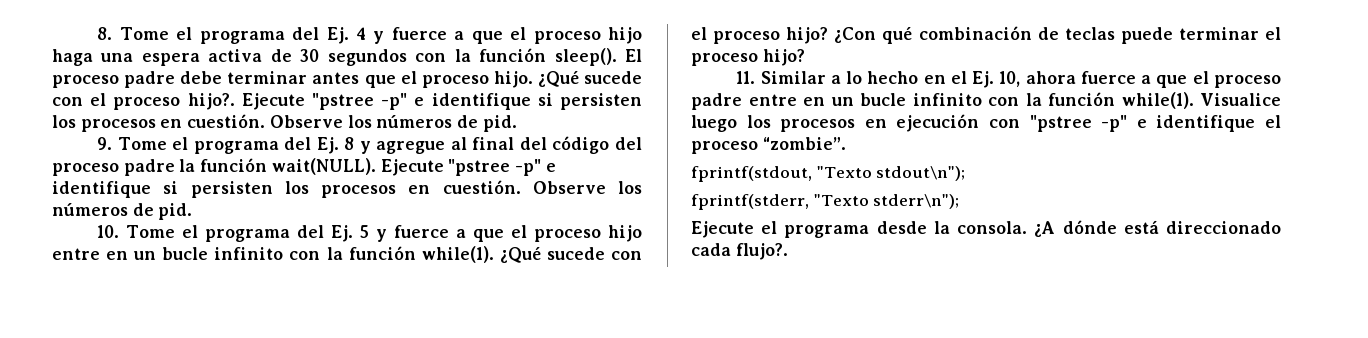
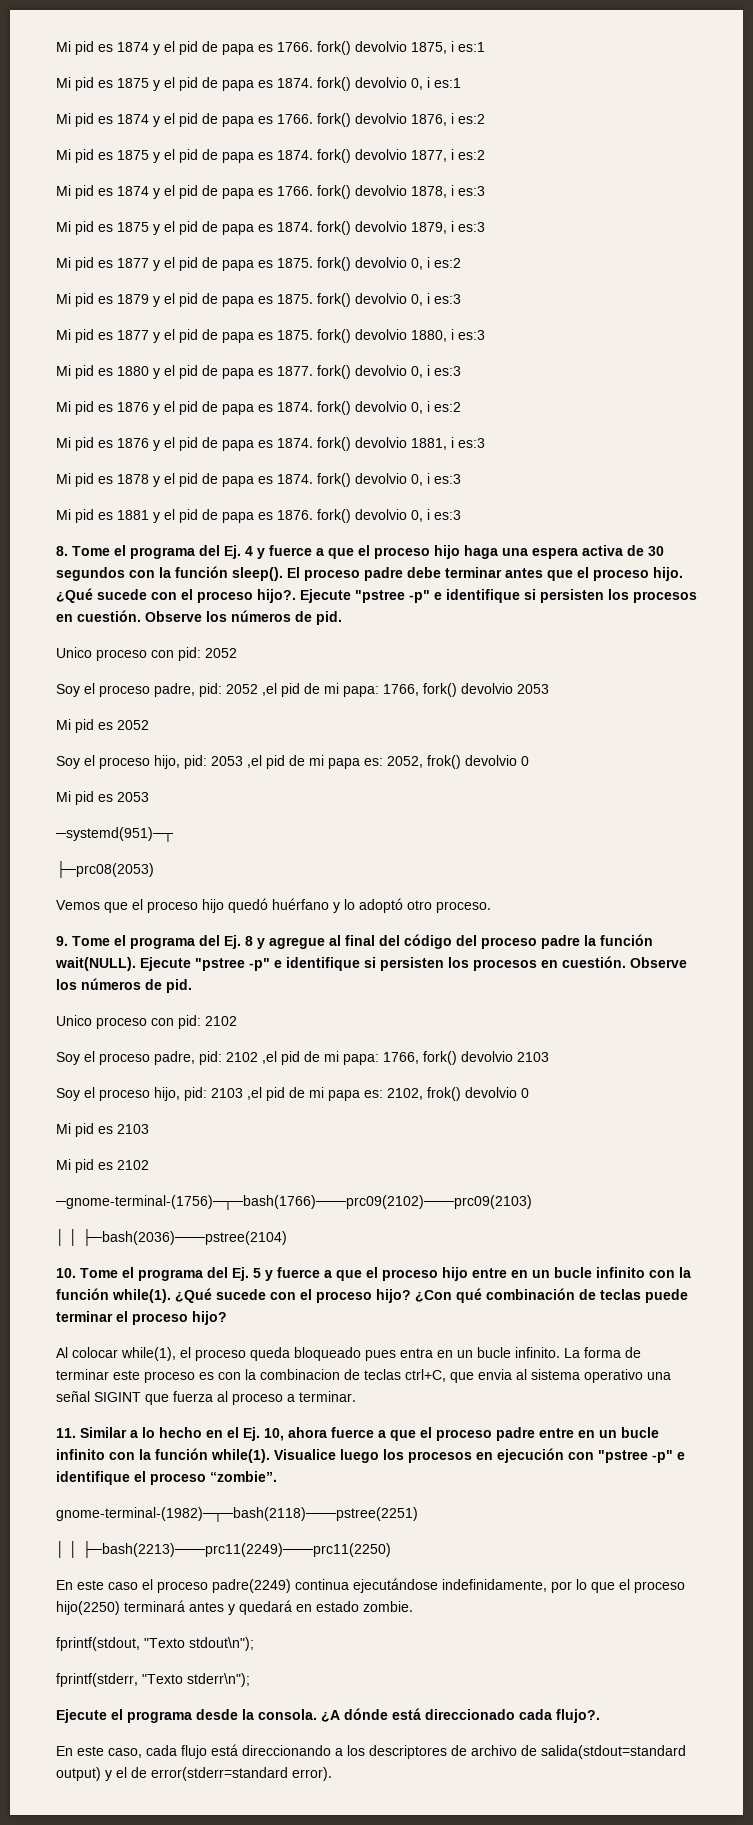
(97, 33) none -> [56,41,485,55] [56,77,461,91] [56,113,485,127] [56,149,485,163] [56,185,485,199] [56,221,485,235] [56,257,461,271] [56,293,461,307] [56,329,485,343] [56,365,461,379] [56,401,461,415] [56,437,485,451] [56,473,461,487] [56,509,461,523] Mi pid es 1874 y el pid de papa es 1766. fork() devolvio 1875, i es:1 // Mi pid es 1875 y el pid de papa es 1874. fork() devolvio 0, i es:1 // Mi pid es 1874 y el pid de papa es 1766. fork() devolvio 1876, i es:2 // Mi pid es 1875 y el pid de papa es 1874. fork() devolvio 1877, i es:2 // Mi pid es 1874 y el pid de papa es 1766. fork() devolvio 1878, i es:3 // Mi pid es 1875 y el pid de papa es 1874. fork() devolvio 1879, i es:3 // Mi pid es 1877 y el pid de papa es 1875. fork() devolvio 0, i es:2 // Mi pid es 1879 y el pid de papa es 1875. fork() devolvio 0, i es:3 // Mi pid es 1877 y el pid de papa es 1875. fork() devolvio 1880, i es:3 // Mi pid es 1880 y el pid de papa es 1877. fork() devolvio 0, i es:3 // Mi pid es 1876 y el pid de papa es 1874. fork() devolvio 0, i es:2 // Mi pid es 1876 y el pid de papa es 1874. fork() devolvio 1881, i es:3 // Mi pid es 1878 y el pid de papa es 1874. fork() devolvio 0, i es:3 // Mi pid es 1881 y el pid de papa es 1876. fork() devolvio 0, i es:3 //
(517, 123) none -> [56,647,237,661] [56,683,549,697] [56,719,149,733] [56,755,529,769] [56,791,149,805] [55,827,173,842] [56,861,154,878] [56,898,491,913] // Unico proceso con pid: 2052 // Soy el proceso padre, pid: 2052 ,el pid de mi papa: 1766, fork() devolvio 2053 // Mi pid es 2052 // Soy el proceso hijo, pid: 2053 ,el pid de mi papa es: 2052, frok() devolvio 0 // Mi pid es 2053 // ─systemd(951)─┬ // ├─prc08(2053) // Vemos que el proceso hijo quedó huérfano y lo adoptó otro proceso.
(193, 211) none -> [56,1015,237,1029] [56,1051,549,1065] [56,1087,529,1101] [56,1123,149,1137] [56,1159,149,1173] [55,1195,532,1210] [56,1229,287,1246] // Unico proceso con pid: 2102 // Soy el proceso padre, pid: 2102 ,el pid de mi papa: 1766, fork() devolvio 2103 // Soy el proceso hijo, pid: 2103 ,el pid de mi papa es: 2102, frok() devolvio 0 // Mi pid es 2103 // Mi pid es 2102 // ─gnome-terminal-(1756)─┬─bash(1766)───prc09(2102)───prc09(2103) // │ │ ├─bash(2036)───pstree(2104)
(805, 57) none -> [56,1347,641,1361] [56,1369,671,1383] [56,1391,356,1405] // Al colocar while(1), el proceso queda bloqueado pues entra en un bucle infinito. La forma de terminar este proceso es con la combinacion de teclas ctrl+C, que envia al sistema operativo una señal SIGINT que fuerza al proceso a terminar.
(846, 143) none -> [56,1507,418,1522] [56,1541,391,1558] [56,1578,685,1593] [56,1600,413,1615] // gnome-terminal-(1982)─┬─bash(2118)───pstree(2251) // │ │ ├─bash(2213)───prc11(2249)───prc11(2250) // En este caso el proceso padre(2249) continua ejecutándose indefinidamente, por lo que el proceso hijo(2250) terminará antes y quedará en estado zombie.
(788, 251) none -> [56,1744,686,1759] [56,1767,332,1781] // En este caso, cada flujo está direccionando a los descriptores de archivo de salida(stdout=standard output) y el de error(stderr=standard error).

